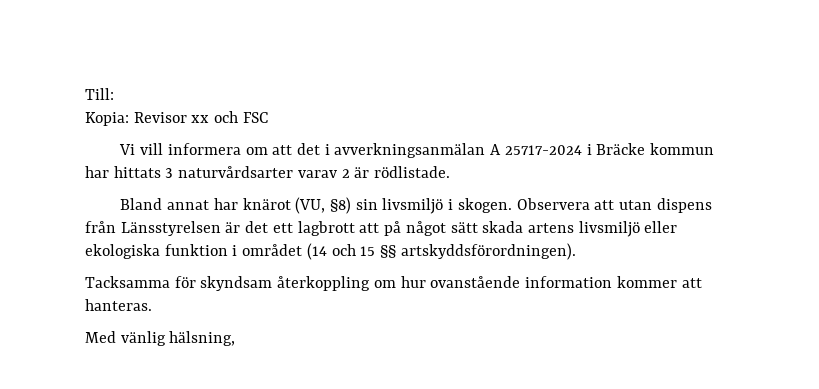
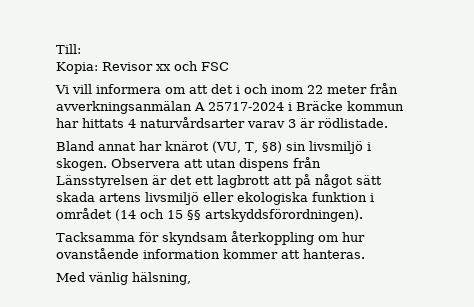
(330, 149) none -> [244,83,398,94] och inom 22 meter från
[165,168,174,178] 3 -> [128,119,136,128] 4
[341,169,350,178] 2 -> [288,119,296,128] 3
(326, 205) none -> [244,142,258,153] T,

